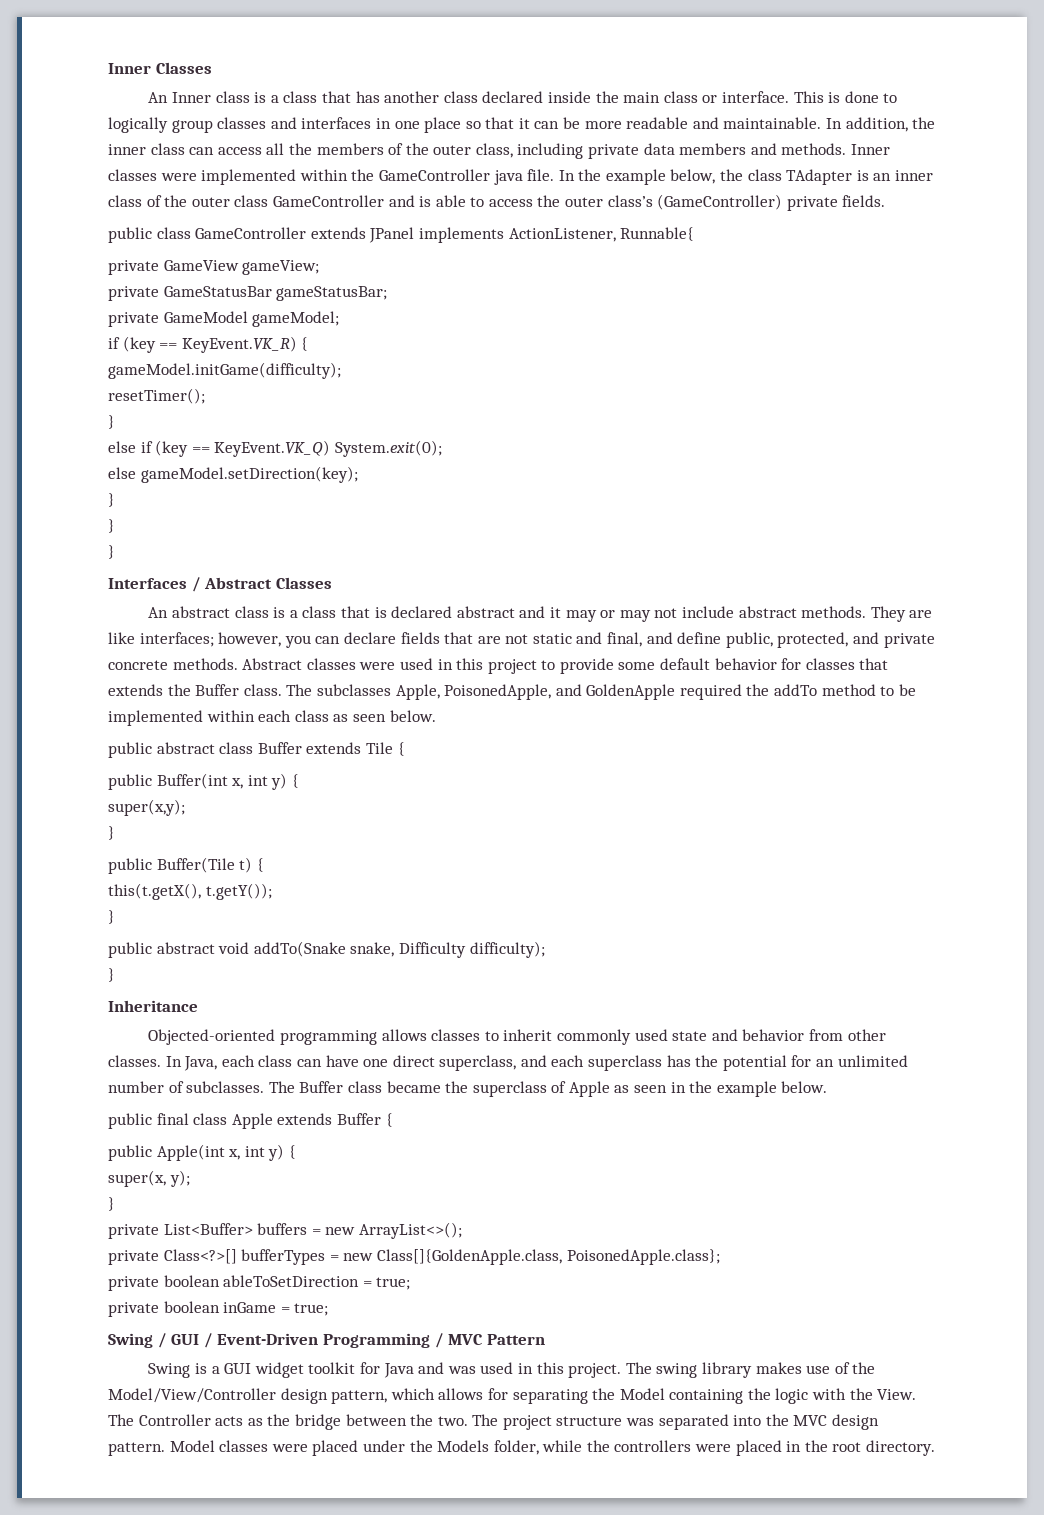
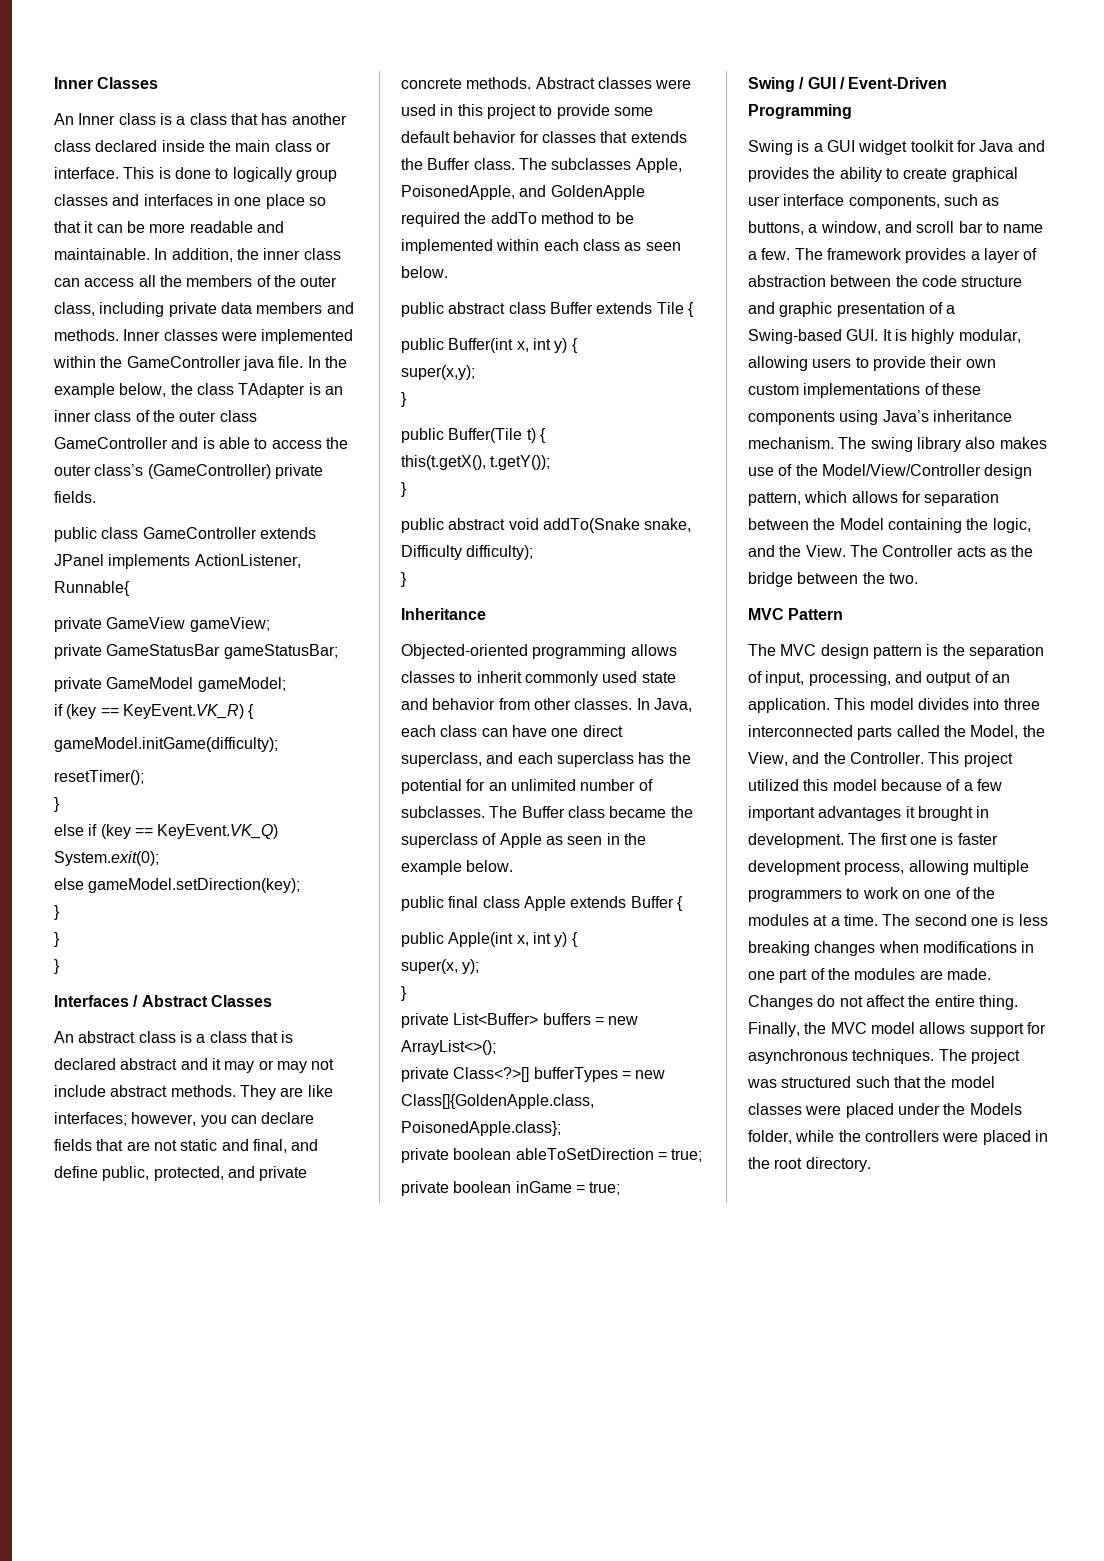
[434,1333,545,1348] / MVC Pattern -> (852, 111) none
[447,1362,622,1378] was used in this project. -> [748,167,1018,182] [748,194,1000,209] [748,221,1044,235] [748,248,1038,263] [748,275,1023,287] [748,302,956,317] [748,329,1021,344] [748,356,996,371] [748,383,981,398] [748,410,1012,425] [748,437,834,449] provides the ability to create graphical user interface components, such as buttons, a window, and scroll bar to name a few. The framework provides a layer of abstraction between the code structure and graphic presentation of a Swing-based GUI. It is highly modular, allowing users to provide their own custom implementations of these components using Java’s inheritance mechanism.
(752, 1370) none -> [965,437,996,449] also
[512,1389,588,1404] separating -> [924,491,1000,506] [748,518,809,530] separation between
[775,1388,847,1404] logic with -> [992,518,1031,533] [748,545,775,557] logic, and
[472,1414,880,1430] [108,1440,215,1456] The project structure was separated into the MVC design pattern. Model -> [748,608,844,620] [748,644,1044,659] [748,671,1010,686] [748,698,1040,713] [748,725,1045,740] [748,752,1013,767] [748,779,1002,791] [748,806,990,821] [748,833,998,848] [748,860,1029,875] [748,887,995,902] [748,914,1048,926] [748,941,1035,956] [748,968,991,983] [748,995,1018,1010] [748,1022,1046,1037] [748,1049,1020,1064] [747,1076,995,1088] // MVC Pattern // The MVC design pattern is the separation of input, processing, and output of an application. This model divides into three interconnected parts called the Model, the View, and the Controller. This project utilized this model because of a few important advantages it brought in development. The first one is faster development process, allowing multiple programmers to work on one of the modules at a time. The second one is less breaking changes when modifications in one part of the modules are made. Changes do not affect the entire thing. Finally, the MVC model allows support for asynchronous techniques. The project was structured such that the model

